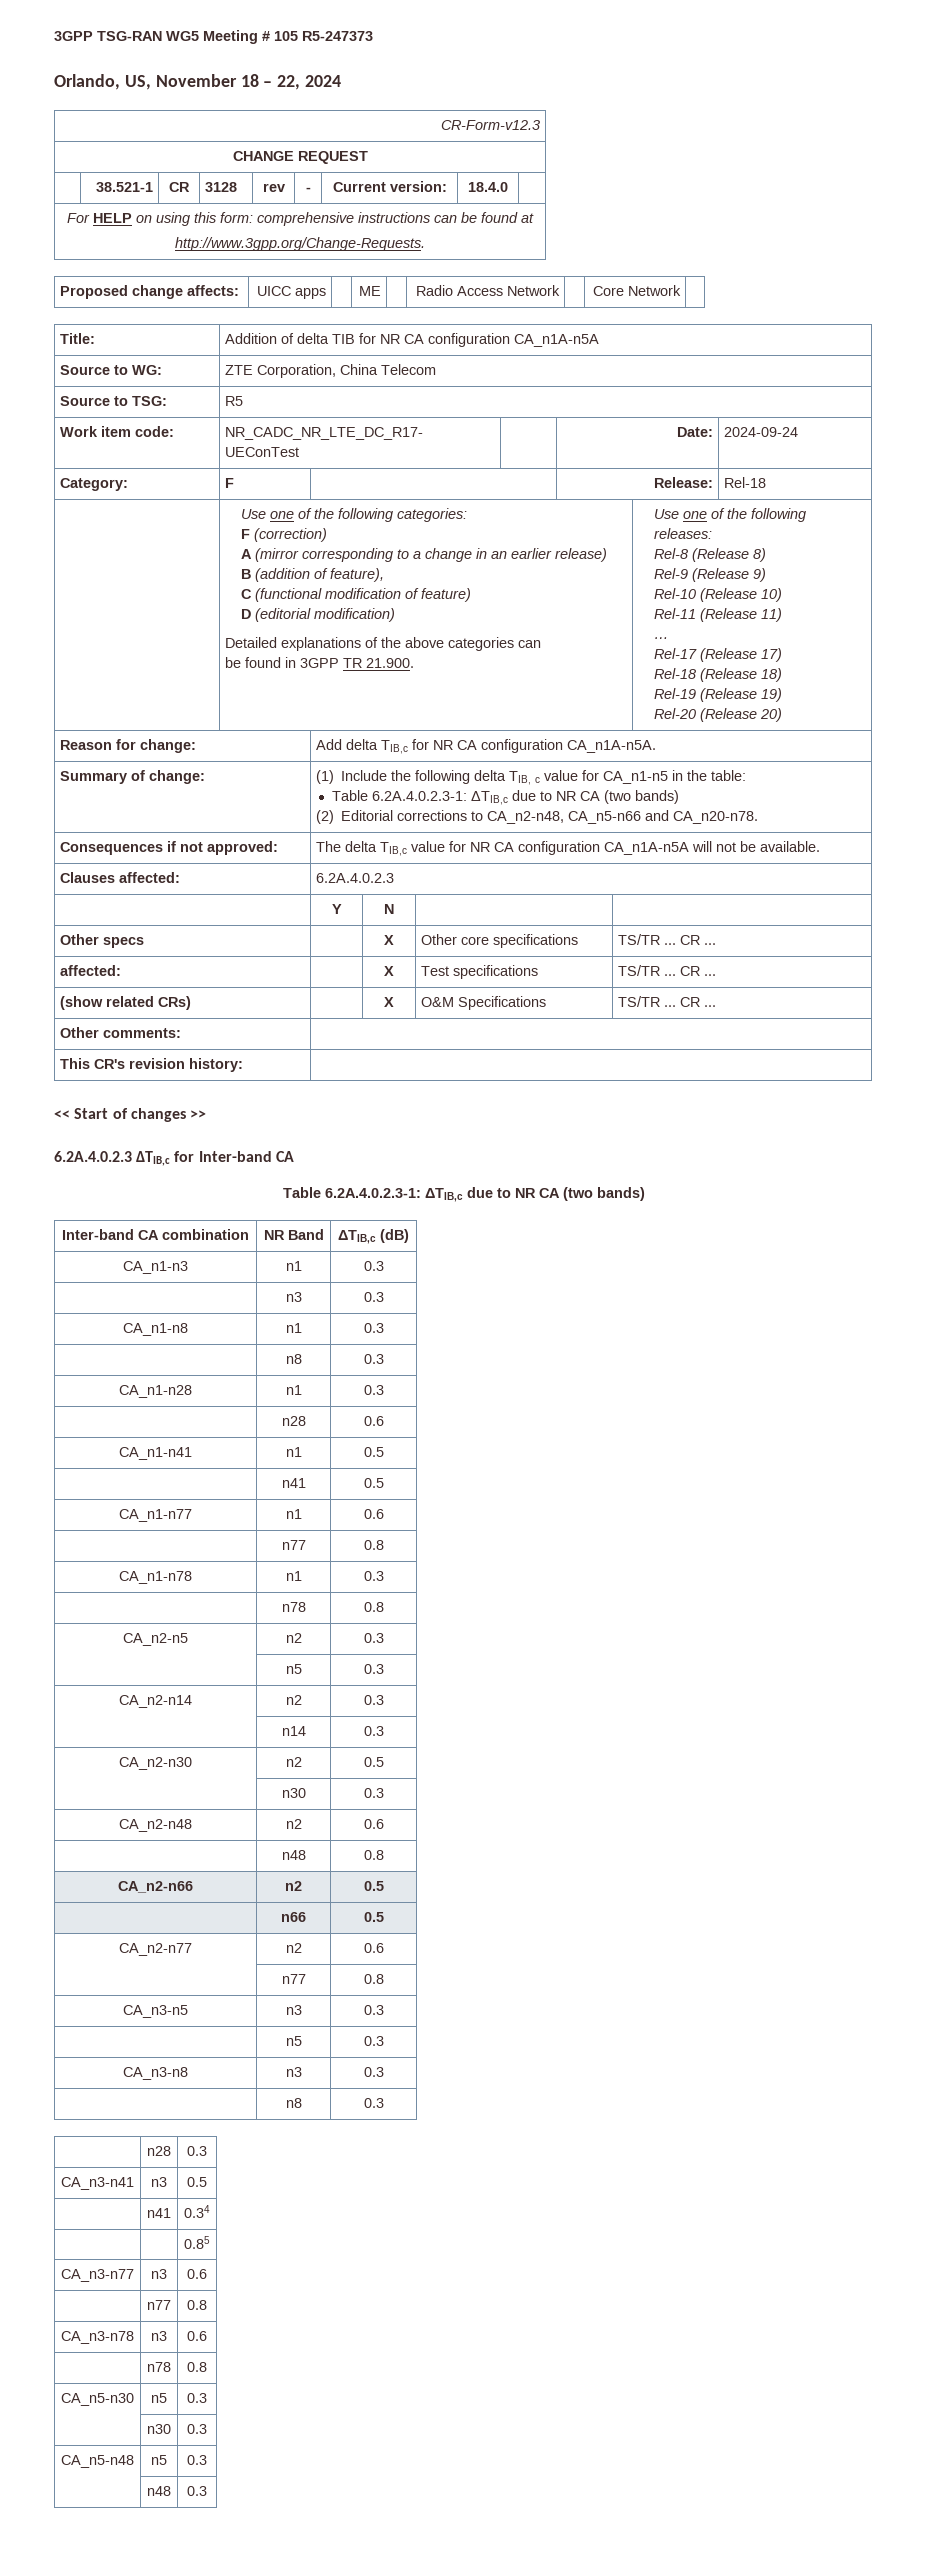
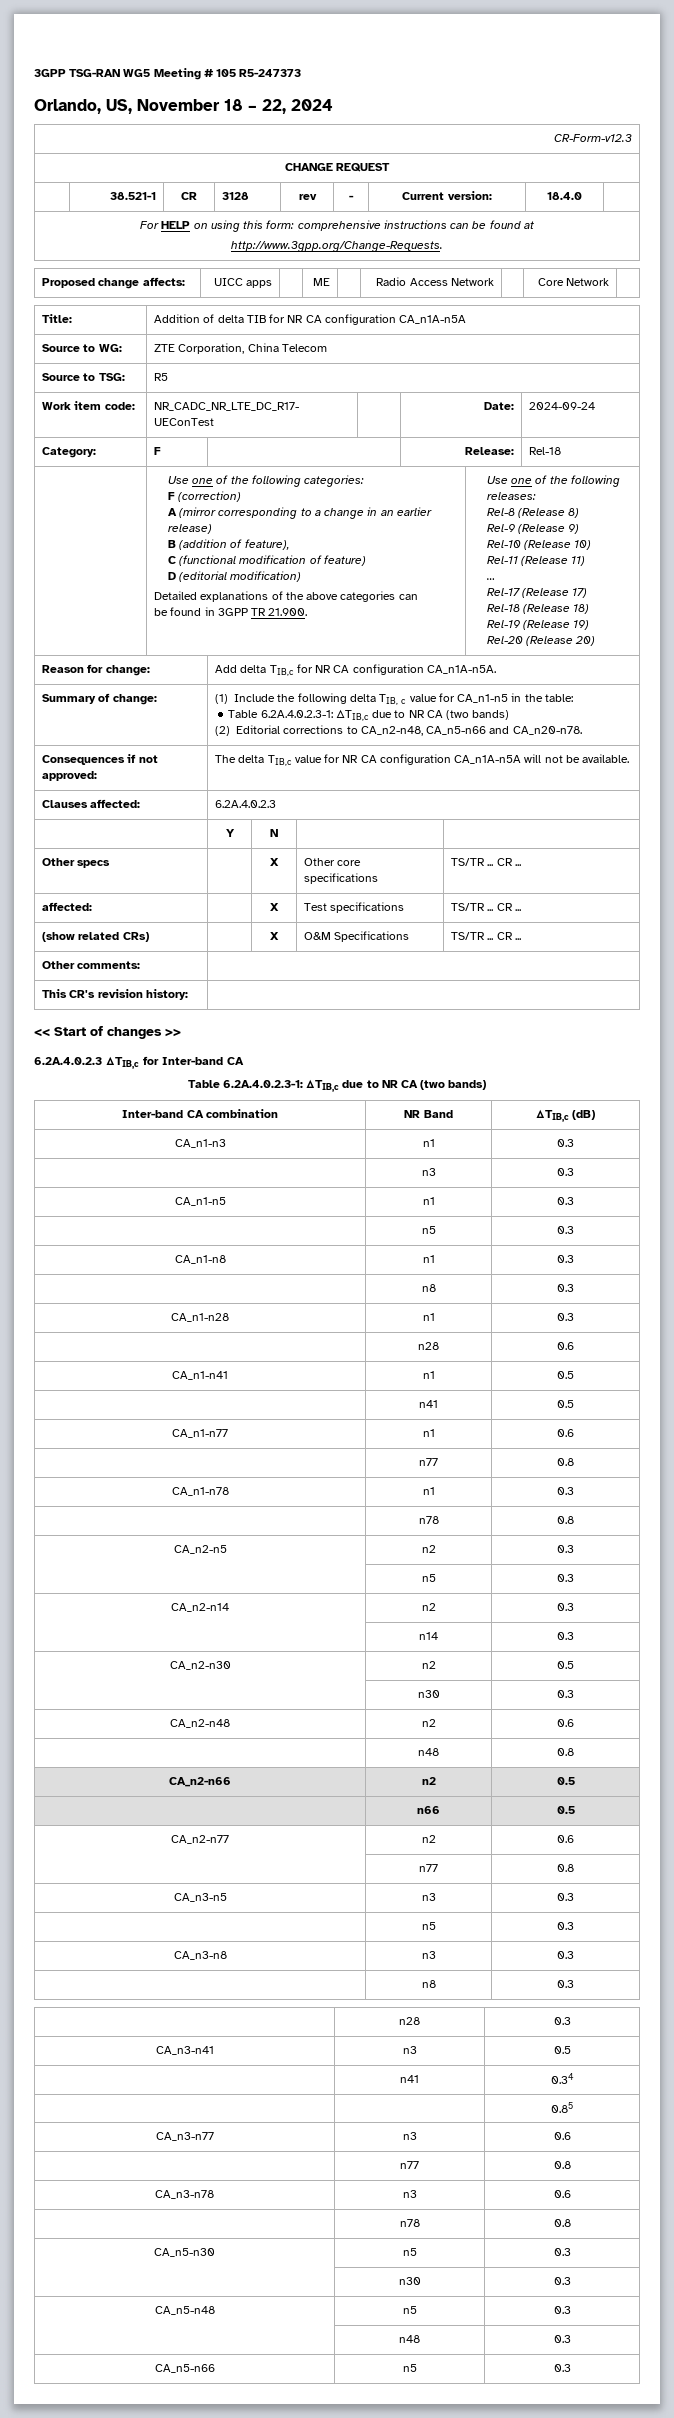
(384, 1297) none -> [174,1197,226,1206] [422,1197,435,1205] [557,1197,574,1205] [421,1226,436,1234] [557,1226,574,1234] // CA_n1-n5 | n1 | 0.3 // | n5 | 0.3
(207, 2491) none -> [154,2364,215,2373] [402,2364,417,2372] [553,2364,571,2372] // CA_n5-n66 | n5 | 0.3

